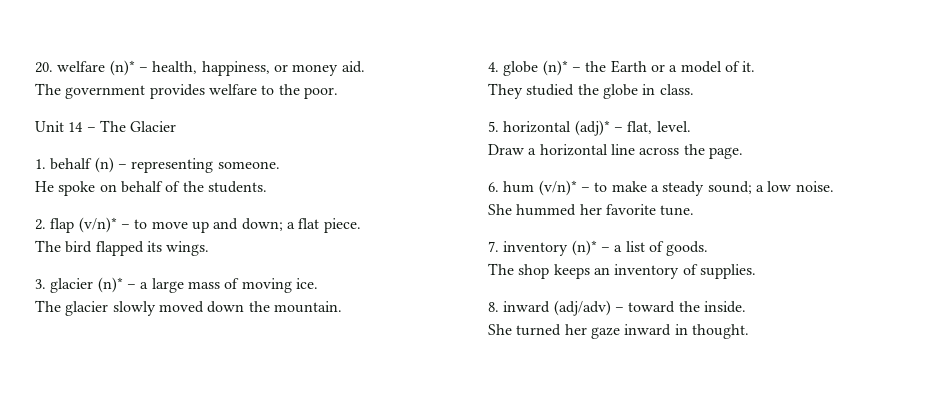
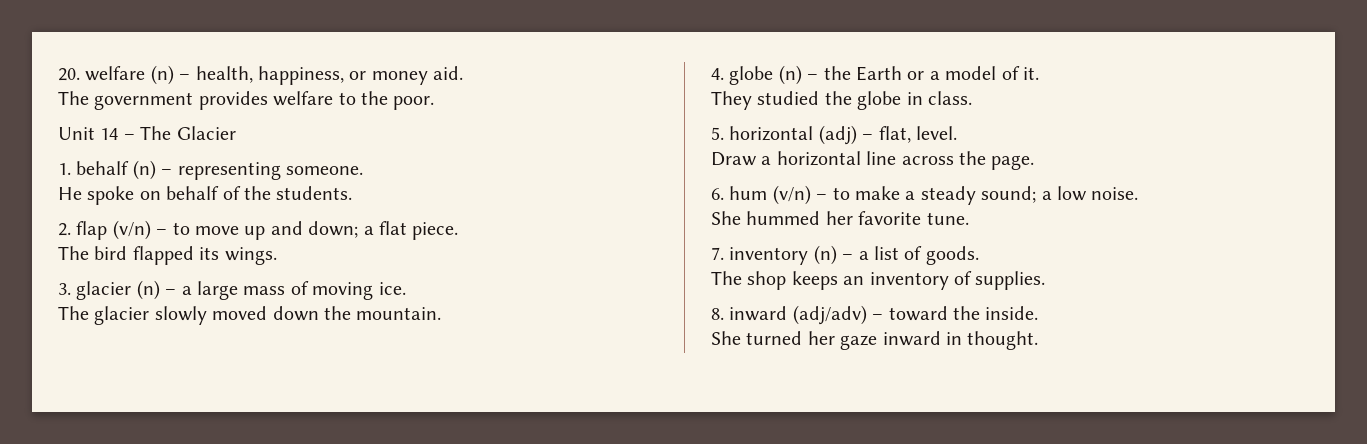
[109,60,135,76] (n)* -> [150,65,174,85] (n)
[78,217,117,233] (v/n)* -> [112,220,151,240] (v/n)
[97,277,123,293] (n)* -> [136,280,160,300] (n)
[542,60,568,76] (n)* -> [778,65,802,85] (n)
[574,120,610,136] (adj)* -> [818,125,857,145] (adj)
[538,180,577,196] (v/n)* -> [772,185,811,205] (v/n)
[571,240,597,256] (n)* -> [813,245,837,265] (n)

